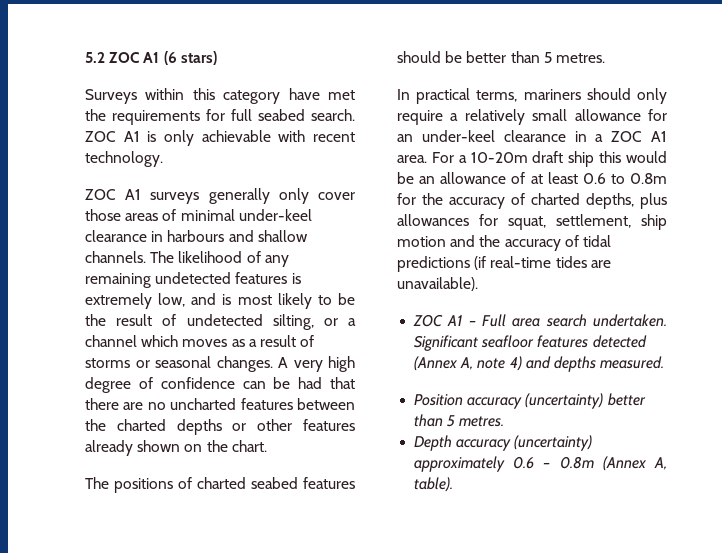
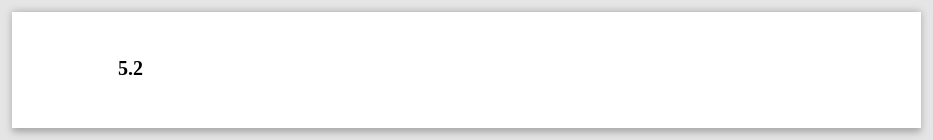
[109,51,217,65] [85,88,355,104] [85,109,355,125] [85,130,355,146] [85,151,163,167] [85,188,355,204] [85,209,312,221] [85,230,308,242] [85,251,289,267] [85,272,301,288] [85,293,355,309] [85,314,356,330] [85,335,315,347] [85,356,355,372] [85,377,355,393] [85,398,355,410] [85,419,355,435] [85,440,267,456] [85,477,355,493] [397,51,605,63] [397,88,667,104] [397,109,667,125] [397,130,667,142] [397,151,667,167] [397,172,667,184] [397,193,667,209] [397,214,667,230] [397,235,611,251] [397,256,611,272] [397,277,478,291] [413,314,667,327] [414,335,647,351] [414,356,665,372] [414,393,646,409] [414,414,505,427] [414,435,593,451] [414,456,667,472] [414,477,454,492] ZOC A1 (6 stars) // Surveys within this category have met the requirements for full seabed search. ZOC A1 is only achievable with recent technology. // ZOC A1 surveys generally only cover those areas of minimal under-keel clearance in harbours and shallow channels. The likelihood of any remaining undetected features is extremely low, and is most likely to be the result of undetected silting, or a channel which moves as a result of storms or seasonal changes. A very high degree of confidence can be had that there are no uncharted features between the charted depths or other features already shown on the chart. // The positions of charted seabed features should be better than 5 metres. // In practical terms, mariners should only require a relatively small allowance for an under-keel clearance in a ZOC A1 area. For a 10-20m draft ship this would be an allowance of at least 0.6 to 0.8m for the accuracy of charted depths, plus allowances for squat, settlement, ship motion and the accuracy of tidal predictions (if real-time tides are unavailable). // ZOC A1 – Full area search undertaken. Significant seafloor features detected (Annex A, note 4) and depths measured. // Position accuracy (uncertainty) better than 5 metres. // Depth accuracy (uncertainty) approximately 0.6 – 0.8m (Annex A, table). -> (143, 68) none

